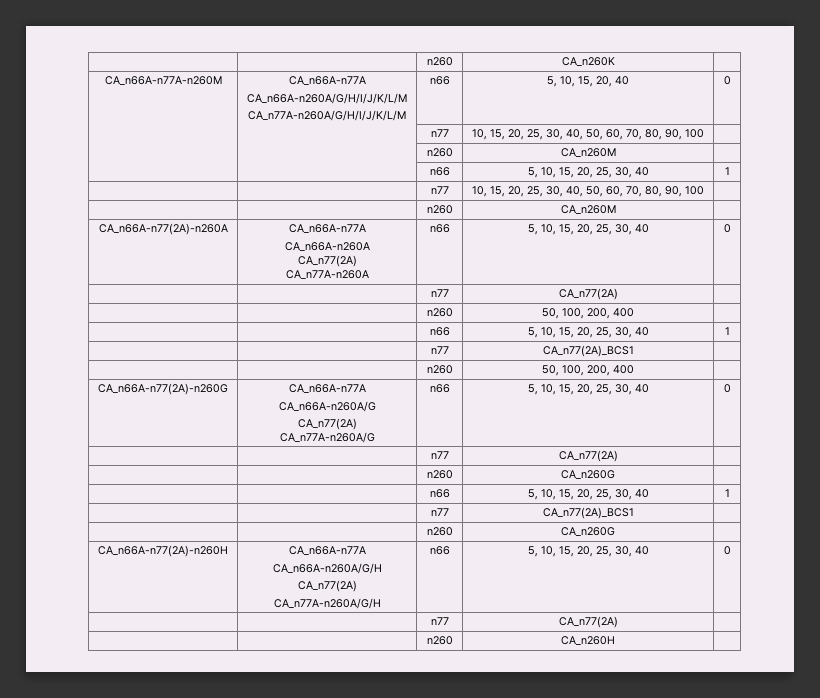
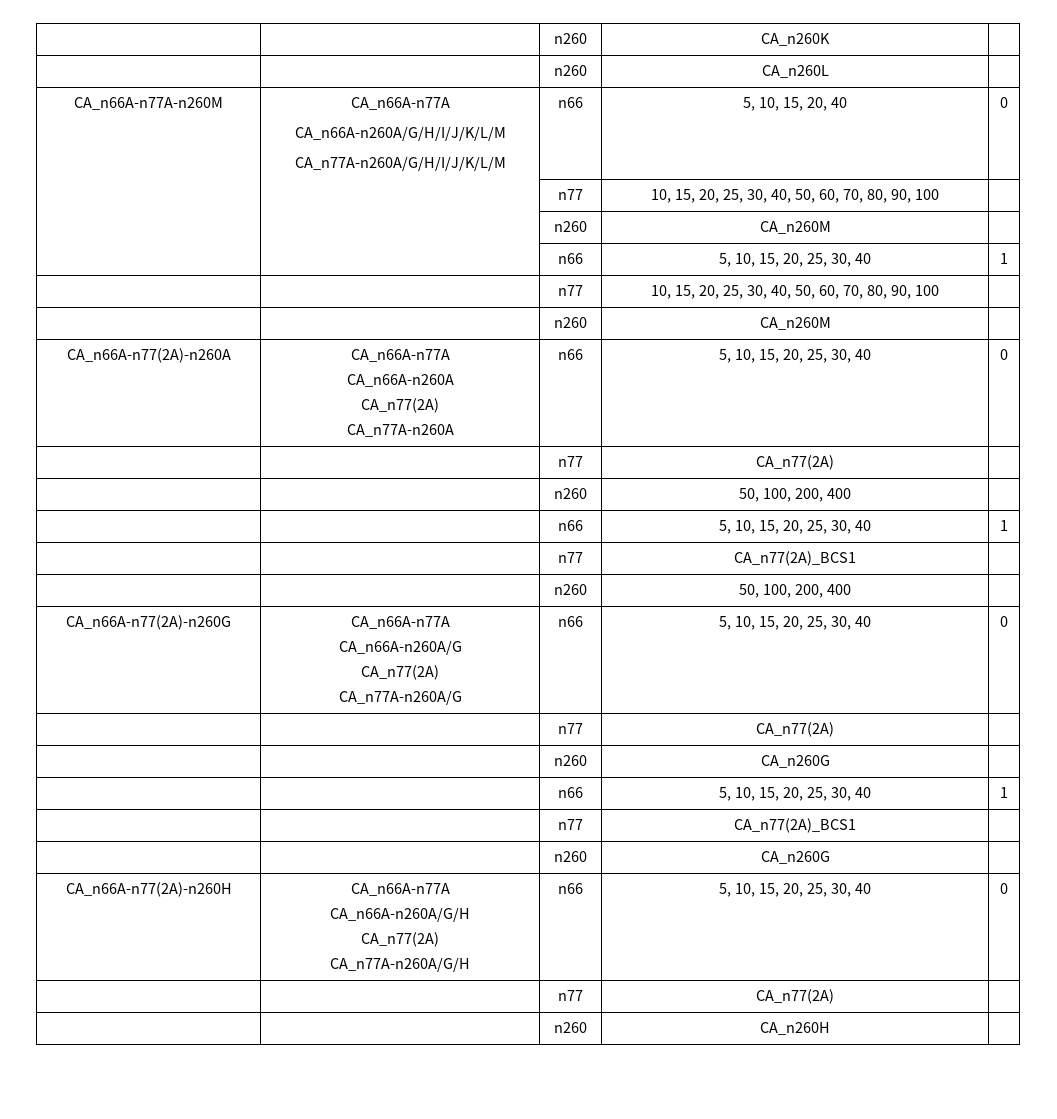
(615, 61) none -> [554,65,587,76] [761,65,829,78] // | | n260 | CA_n260L |

